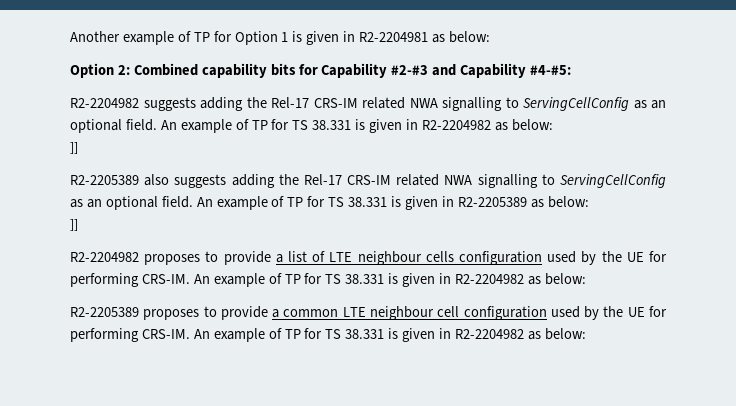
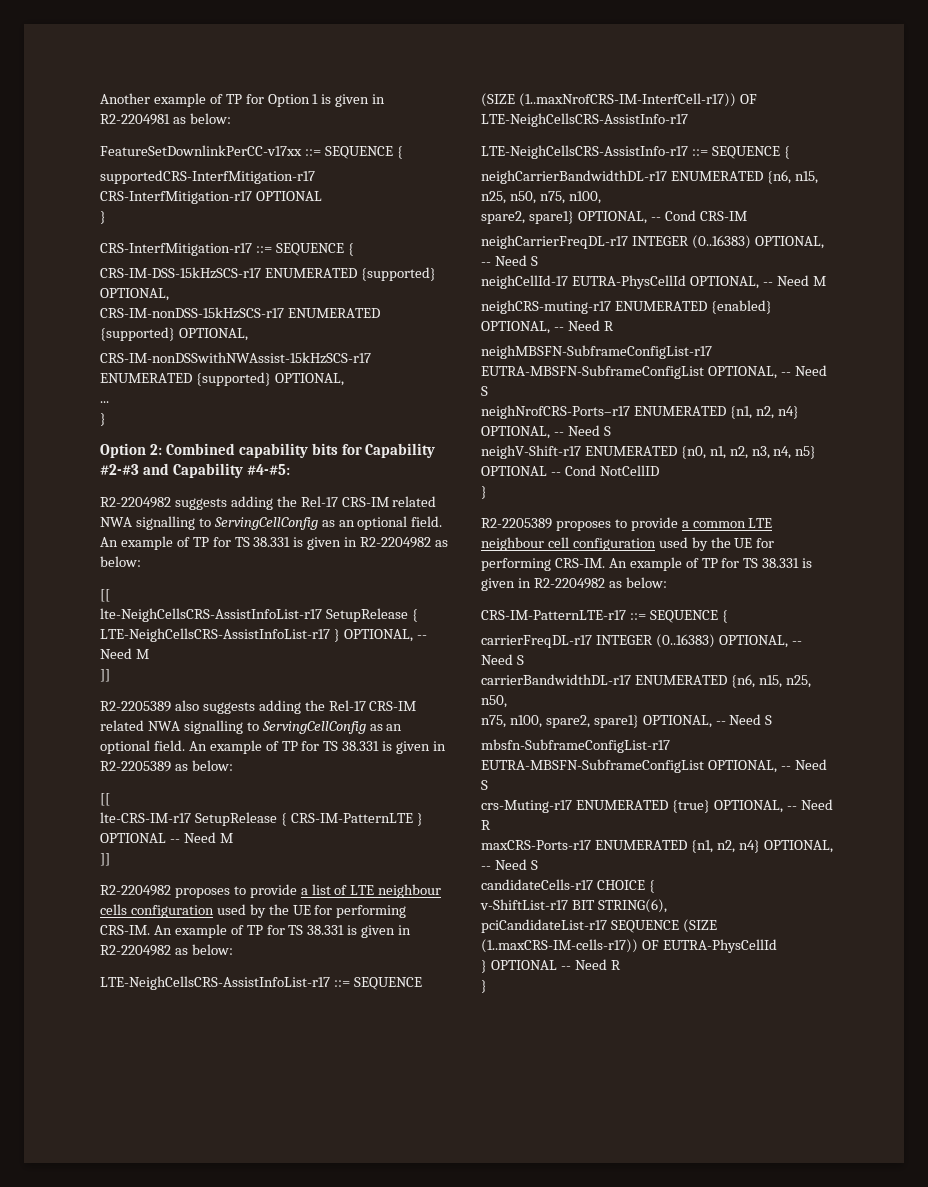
(490, 37) none -> [100,145,403,159] [100,170,315,184] [100,191,322,204] [100,211,106,224] [100,243,354,256] [100,267,436,281] [100,288,169,301] [100,307,380,319] [100,327,248,341] [100,352,371,364] [100,372,344,386] [100,401,109,403] [100,413,106,426] // FeatureSetDownlinkPerCC-v17xx ::= SEQUENCE { // supportedCRS-InterfMitigation-r17 CRS-InterfMitigation-r17 OPTIONAL // } // CRS-InterfMitigation-r17 ::= SEQUENCE { // CRS-IM-DSS-15kHzSCS-r17 ENUMERATED {supported} OPTIONAL, // CRS-IM-nonDSS-15kHzSCS-r17 ENUMERATED {supported} OPTIONAL, // CRS-IM-nonDSSwithNWAssist-15kHzSCS-r17 ENUMERATED {supported} OPTIONAL, // ... // }
(553, 125) none -> [100,589,110,602] [100,608,418,622] [100,628,427,642] [100,648,149,659] // [[ // lte-NeighCellsCRS-AssistInfoList-r17 SetupRelease { LTE-NeighCellsCRS-AssistInfoList-r17 } OPTIONAL, -- Need M
(589, 202) none -> [100,793,110,806] [100,812,423,826] [100,832,233,843] // [[ // lte-CRS-IM-r17 SetupRelease { CRS-IM-PatternLTE } OPTIONAL -- Need M
(586, 279) none -> [100,976,422,990] [481,93,757,107] [481,113,688,127] [481,145,790,159] [481,170,818,184] [481,191,601,204] [481,210,747,224] [481,235,824,249] [481,255,538,266] [481,275,826,289] [481,300,772,314] [481,320,614,334] [481,345,712,359] [481,365,827,379] [481,386,488,396] [481,405,799,419] [481,425,611,439] [481,445,817,459] [481,465,659,476] [481,486,487,499] // LTE-NeighCellsCRS-AssistInfoList-r17 ::= SEQUENCE (SIZE (1..maxNrofCRS-IM-InterfCell-r17)) OF LTE-NeighCellsCRS-AssistInfo-r17 // LTE-NeighCellsCRS-AssistInfo-r17 ::= SEQUENCE { // neighCarrierBandwidthDL-r17 ENUMERATED {n6, n15, n25, n50, n75, n100, // spare2, spare1} OPTIONAL, -- Cond CRS-IM // neighCarrierFreqDL-r17 INTEGER (0..16383) OPTIONAL, -- Need S // neighCellId-17 EUTRA-PhysCellId OPTIONAL, -- Need M // neighCRS-muting-r17 ENUMERATED {enabled} OPTIONAL, -- Need R // neighMBSFN-SubframeConfigList-r17 EUTRA-MBSFN-SubframeConfigList OPTIONAL, -- Need S // neighNrofCRS-Ports–r17 ENUMERATED {n1, n2, n4} OPTIONAL, -- Need S // neighV-Shift-r17 ENUMERATED {n0, n1, n2, n3, n4, n5} OPTIONAL -- Cond NotCellID // }
(586, 334) none -> [481,610,728,623] [481,634,802,648] [481,654,524,665] [481,674,811,688] [481,695,507,708] [481,714,773,728] [481,739,670,753] [481,759,827,773] [481,780,488,790] [481,799,833,813] [481,820,491,830] [481,840,833,853] [481,859,538,870] [481,879,655,893] [480,899,667,913] [481,919,717,933] [481,939,777,953] [481,959,621,973] [481,980,487,993] // CRS-IM-PatternLTE-r17 ::= SEQUENCE { // carrierFreqDL-r17 INTEGER (0..16383) OPTIONAL, -- Need S // carrierBandwidthDL-r17 ENUMERATED {n6, n15, n25, n50, // n75, n100, spare2, spare1} OPTIONAL, -- Need S // mbsfn-SubframeConfigList-r17 EUTRA-MBSFN-SubframeConfigList OPTIONAL, -- Need S // crs-Muting-r17 ENUMERATED {true} OPTIONAL, -- Need R // maxCRS-Ports-r17 ENUMERATED {n1, n2, n4} OPTIONAL, -- Need S // candidateCells-r17 CHOICE { // v-ShiftList-r17 BIT STRING(6), // pciCandidateList-r17 SEQUENCE (SIZE (1..maxCRS-IM-cells-r17)) OF EUTRA-PhysCellId // } OPTIONAL -- Need R // }

